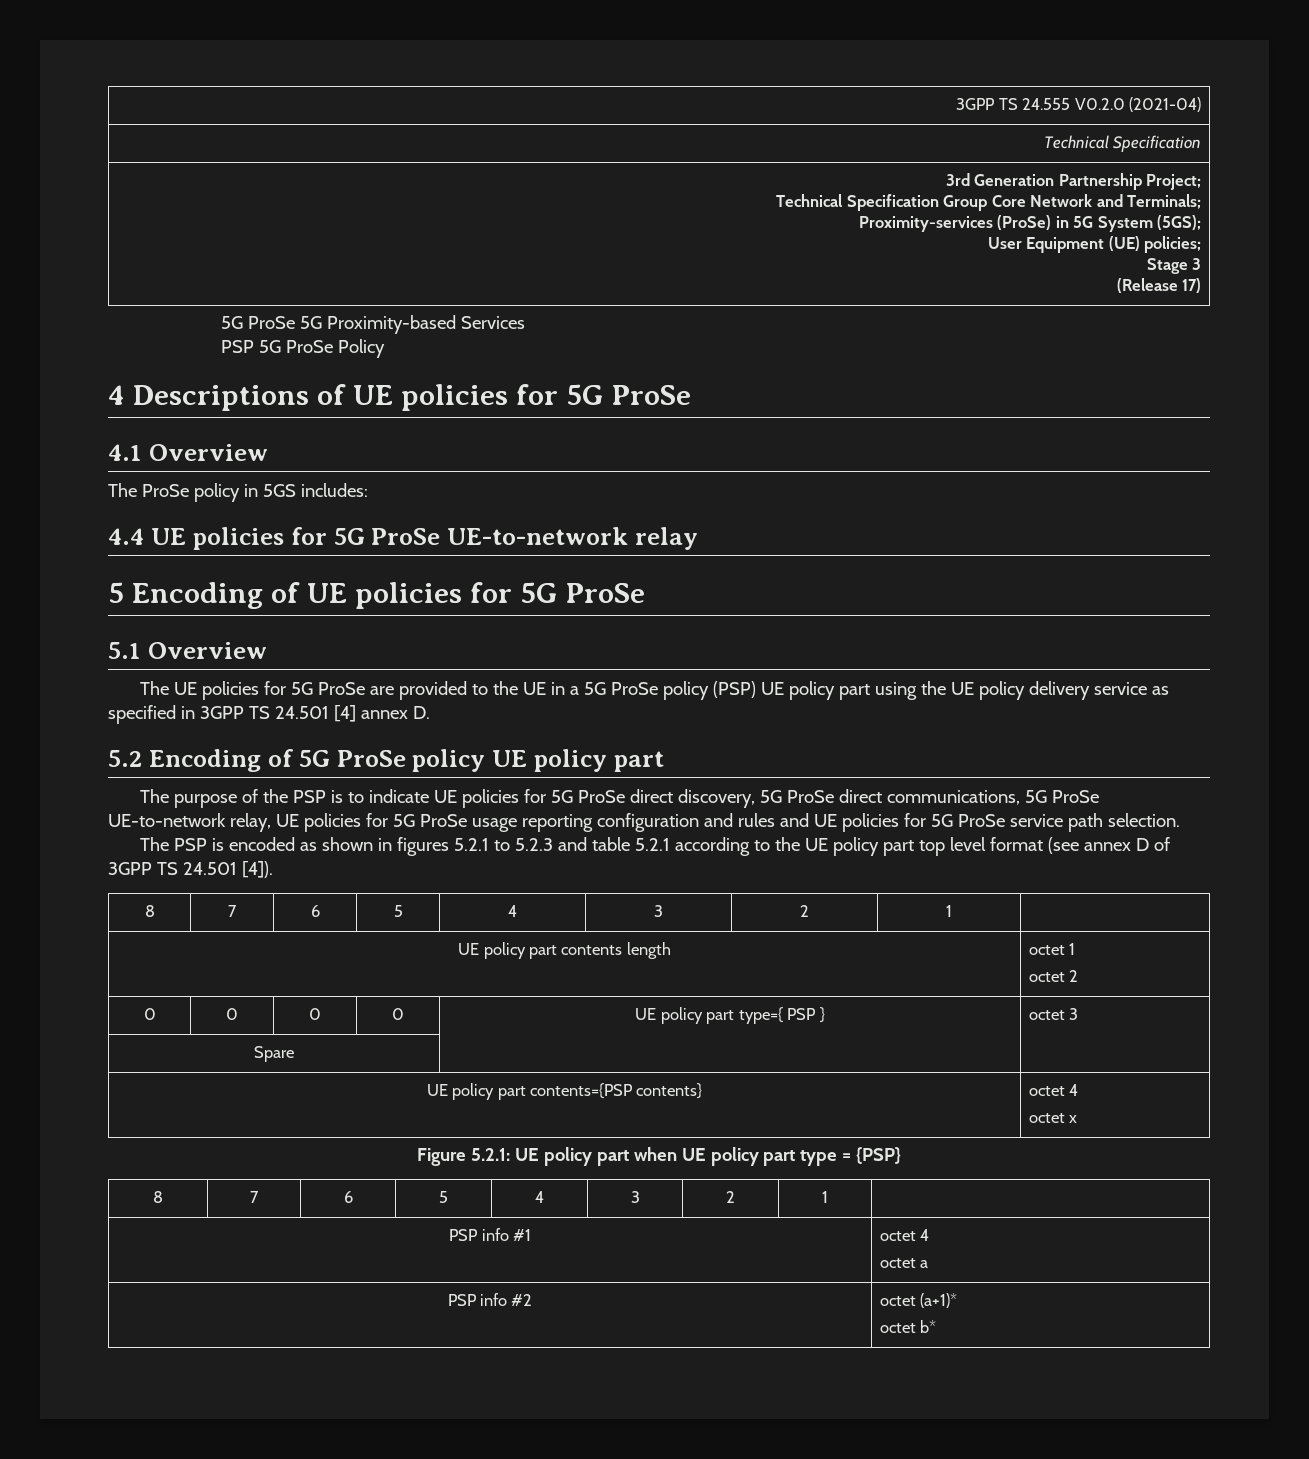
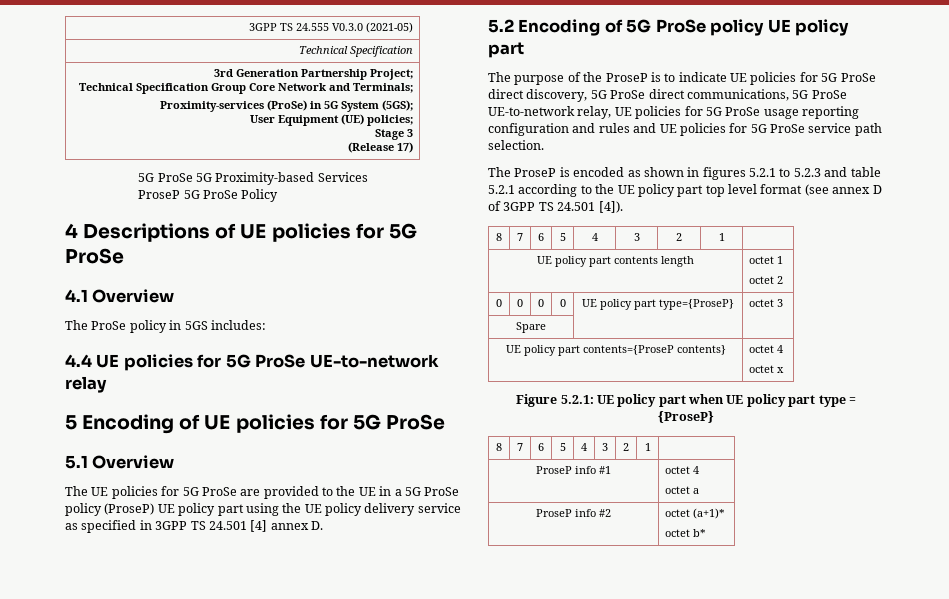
[1074,97,1202,112] V0.2.0 (2021-04) -> [331,22,413,33] V0.3.0 (2021-05)
[220,340,254,353] PSP -> [138,190,181,199] ProseP
[712,681,756,698] (PSP) -> [104,503,155,515] (ProseP)
[292,790,326,803] PSP -> [605,73,648,82] ProseP
[173,838,207,851] PSP -> [514,168,557,177] ProseP
[738,1007,825,1024] type={ PSP } -> [659,299,734,310] type={ProseP}
[529,1083,633,1099] contents={PSP -> [582,345,674,355] contents={ProseP
[856,1147,902,1164] [153,1191,163,1203] [250,1191,259,1203] [343,1191,353,1203] [439,1191,448,1203] [535,1191,544,1203] [630,1191,640,1203] [726,1191,735,1203] [822,1191,828,1203] [449,1229,479,1241] {PSP} // 8 | 7 | 6 | 5 | 4 | 3 | 2 | 1 | // PSP -> [658,411,714,423] [496,443,502,451] [517,443,523,451] [538,443,544,451] [559,443,566,451] [581,443,587,451] [602,443,608,451] [623,443,629,451] [644,443,651,451] [536,466,572,474] {ProseP} // 8 | 7 | 6 | 5 | 4 | 3 | 2 | 1 | // ProseP
[447,1294,477,1306] PSP -> [536,509,572,517] ProseP

